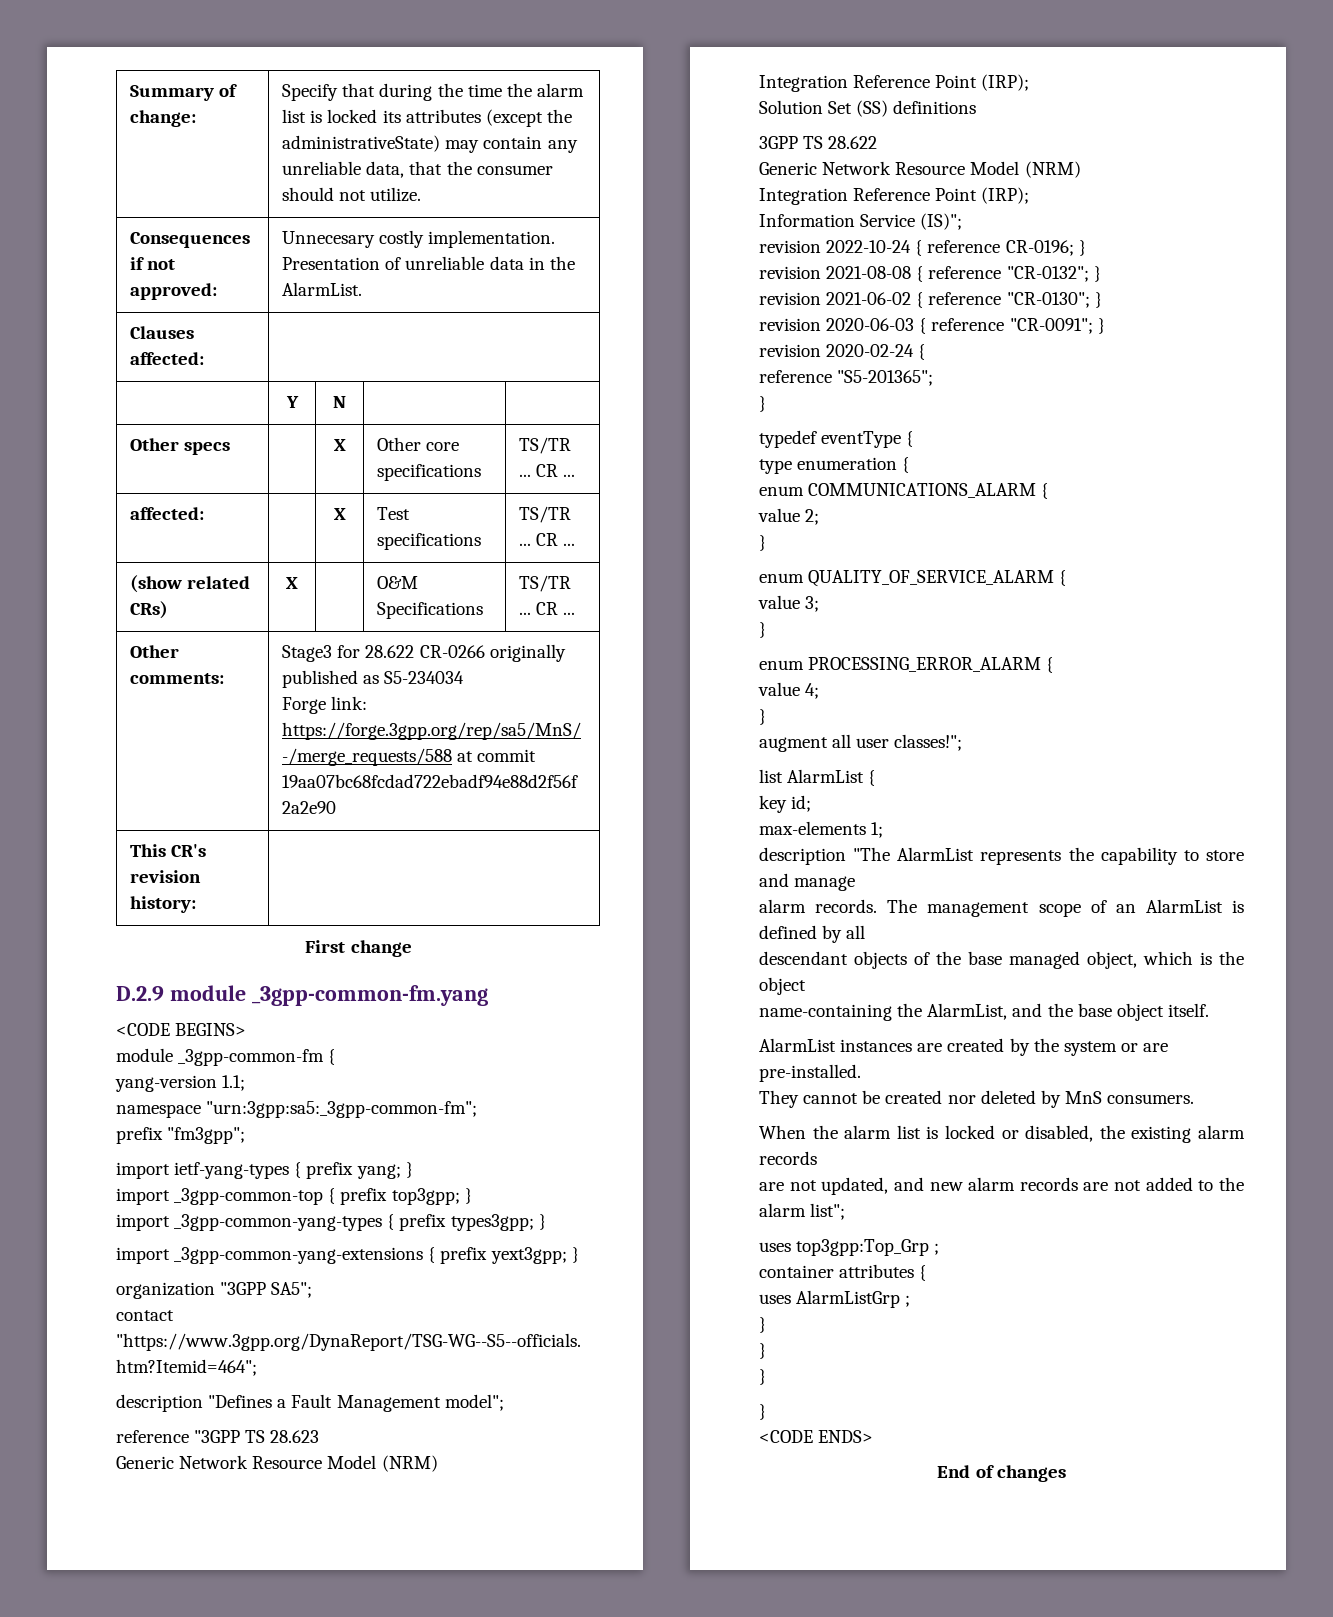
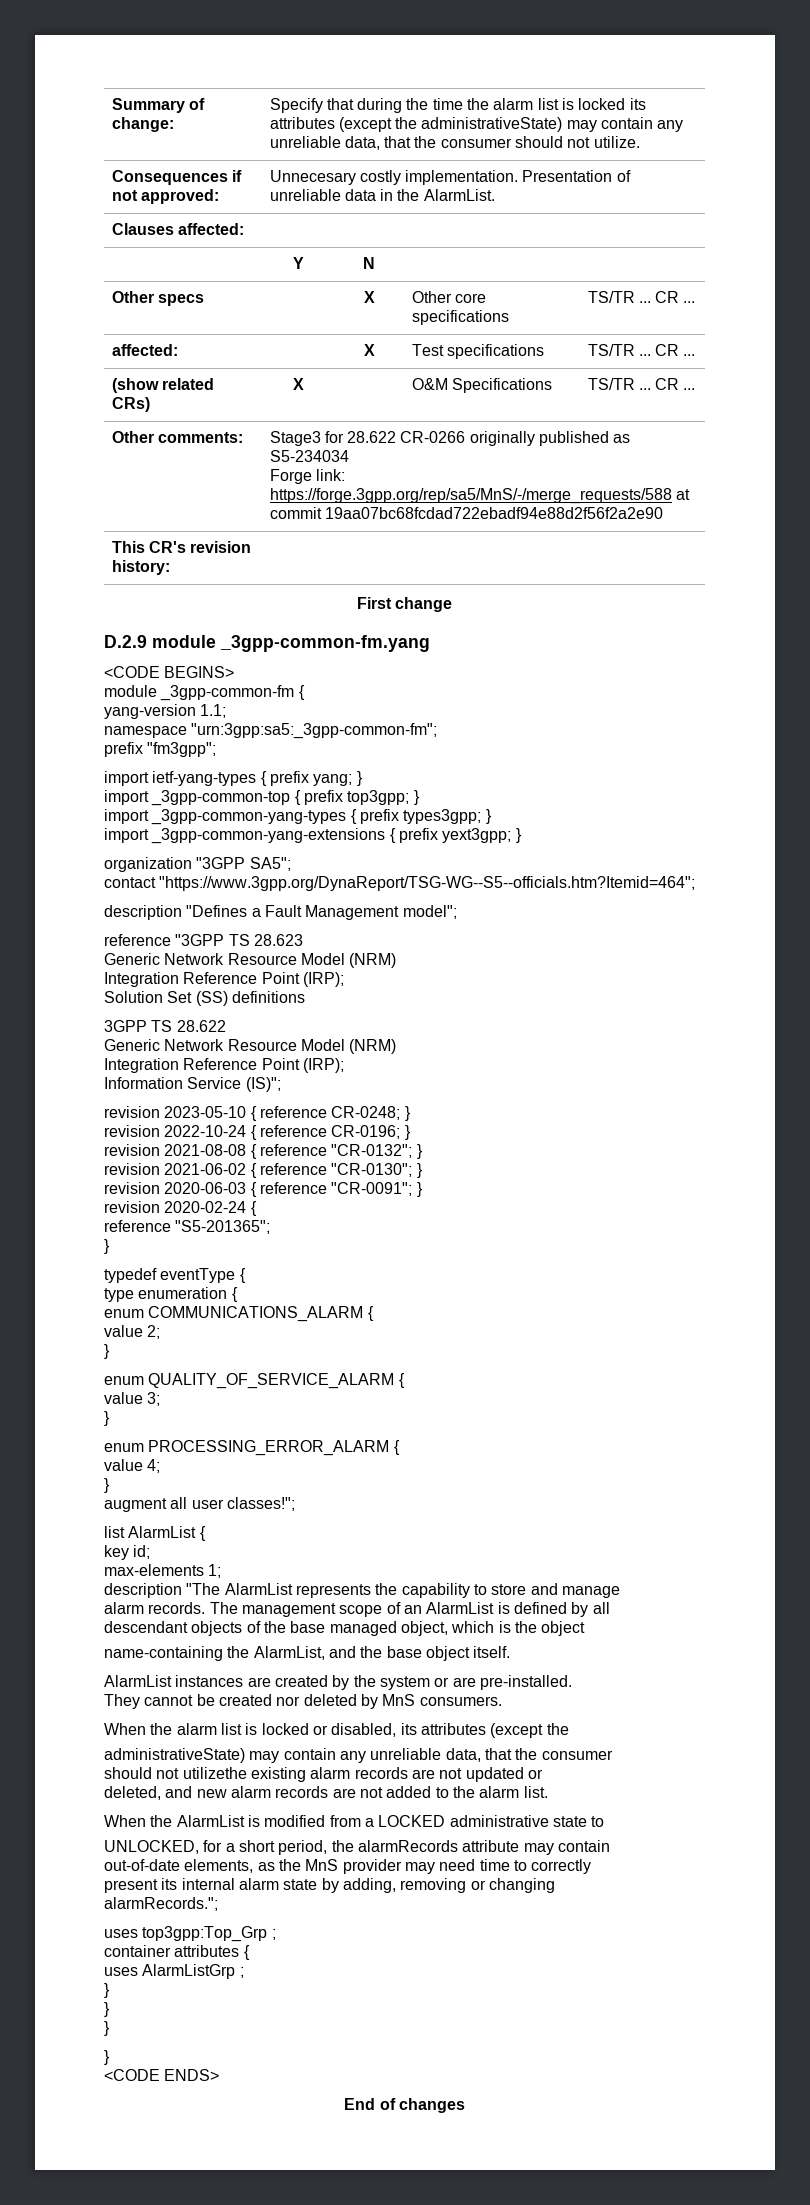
(963, 221) none -> [104,1106,411,1121] // revision 2023-05-10 { reference CR-0248; }
[1099,1125,1125,1139] the -> [400,1723,569,1738] [104,1748,613,1763] [104,1767,247,1779] its attributes (except the // administrativeState) may contain any unreliable data, that the consumer // should not utilizethe
[759,1177,889,1195] // are not updated, -> [411,1767,543,1782] [104,1786,161,1800] are not updated or // deleted,
[810,1203,846,1220] list"; -> [523,1786,548,1798] [104,1815,605,1827] [104,1840,610,1855] [104,1859,592,1874] [104,1878,555,1893] [104,1897,218,1911] list. // When the AlarmList is modified from a LOCKED administrative state to // UNLOCKED, for a short period, the alarmRecords attribute may contain // out-of-date elements, as the MnS provider may need time to correctly // present its internal alarm state by adding, removing or changing // alarmRecords.";

